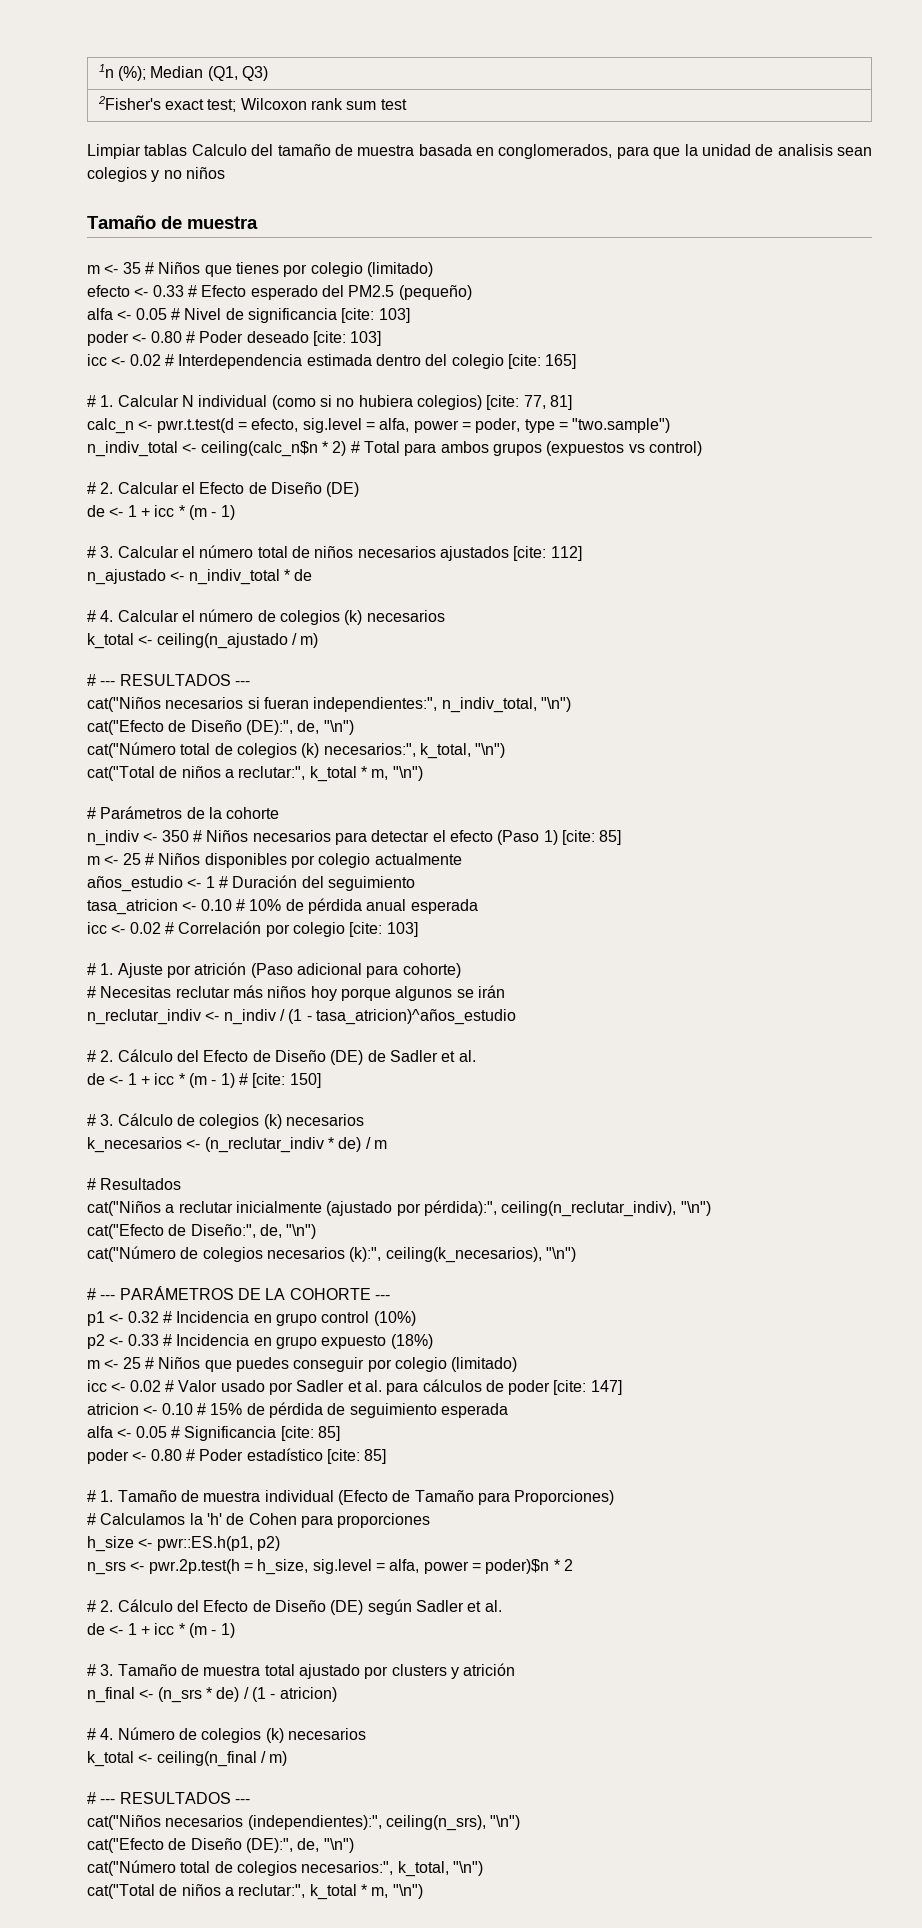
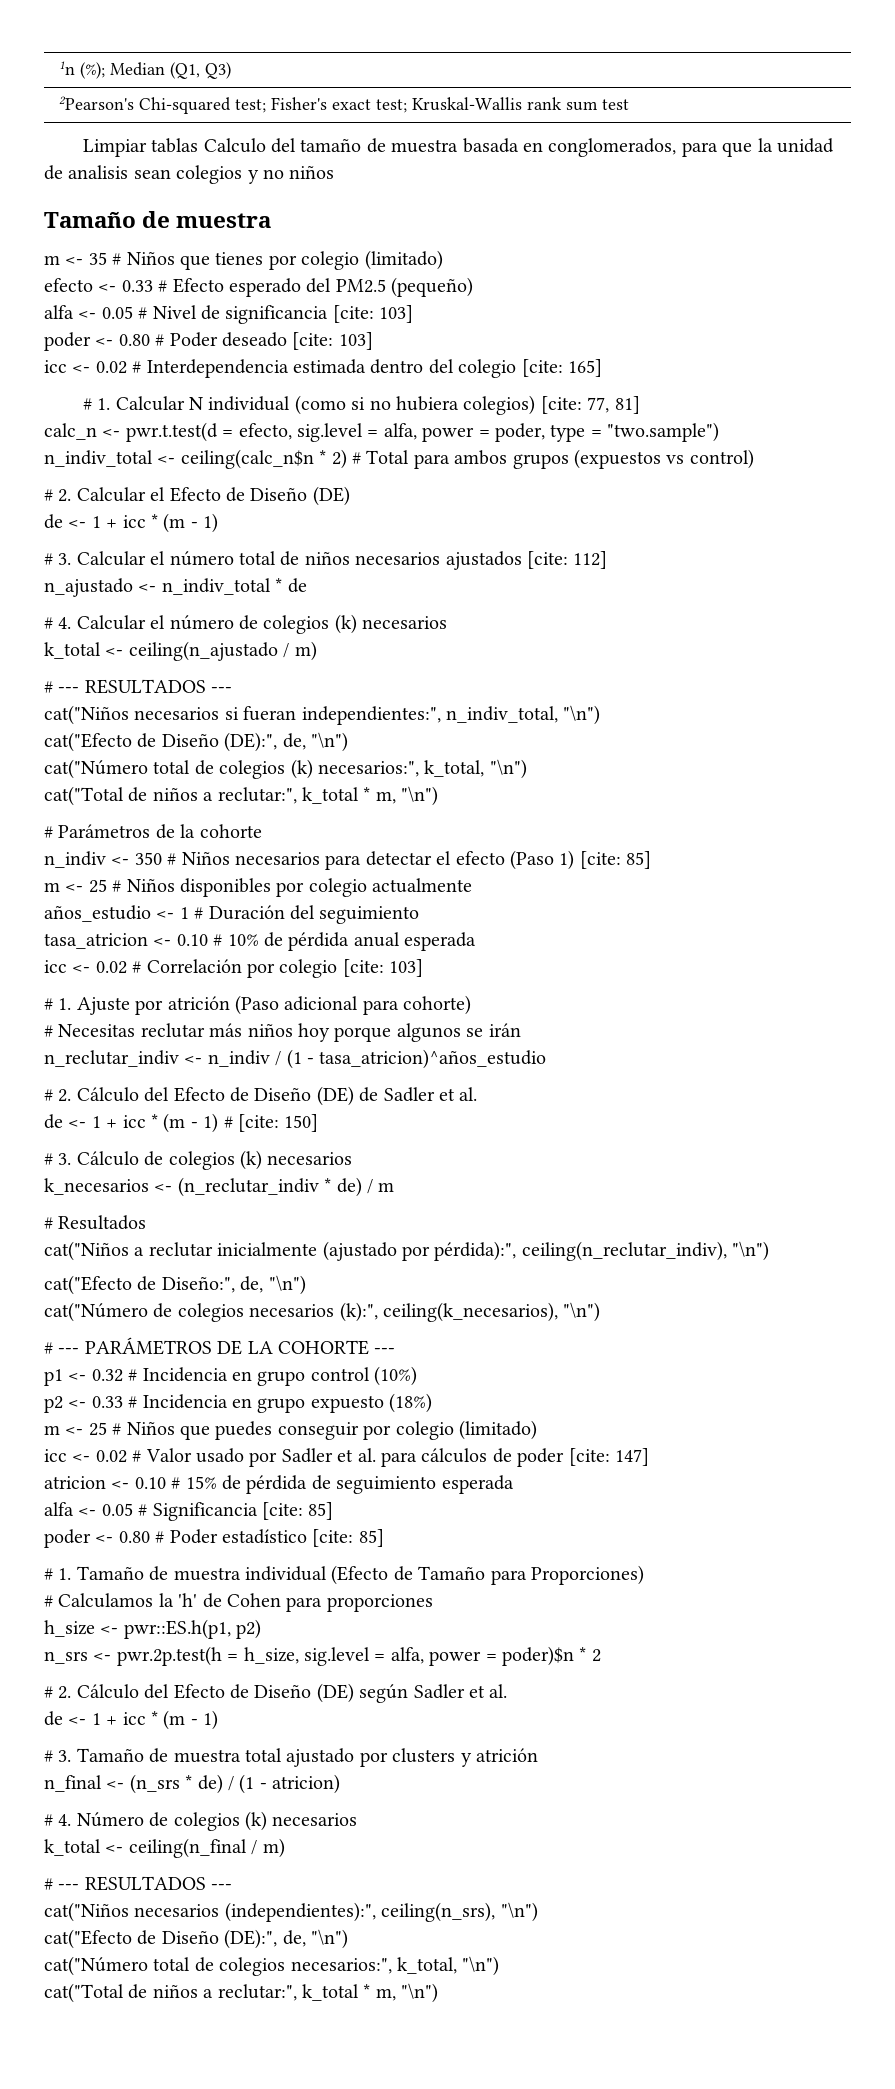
[97,96,161,110] 2Fisher's -> [59,96,328,114] 2Pearson's Chi-squared test; Fisher's
[240,98,307,110] Wilcoxon -> [412,97,523,111] Kruskal-Wallis

